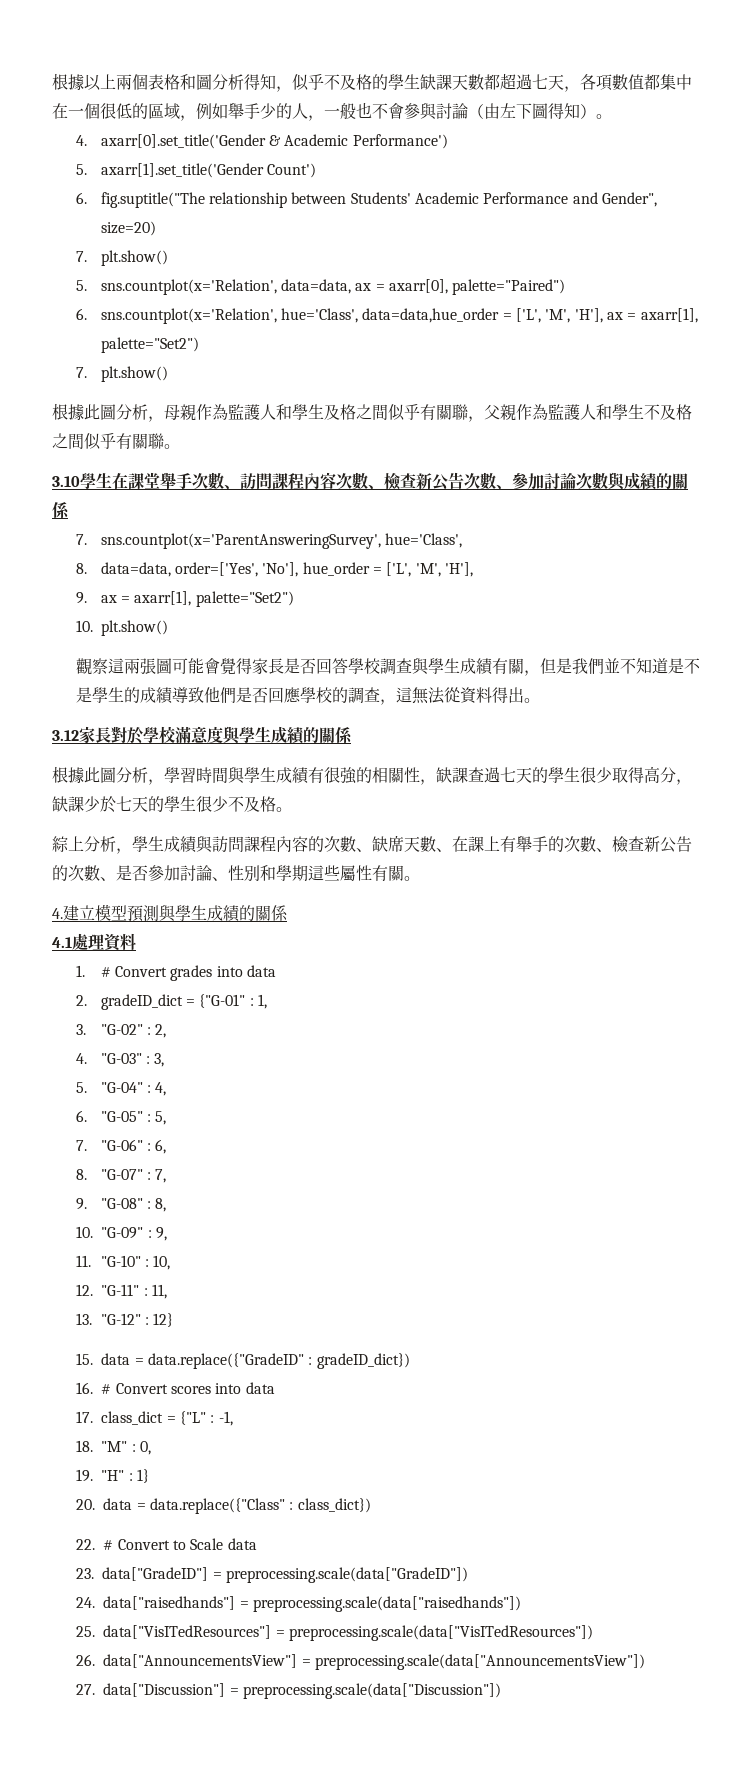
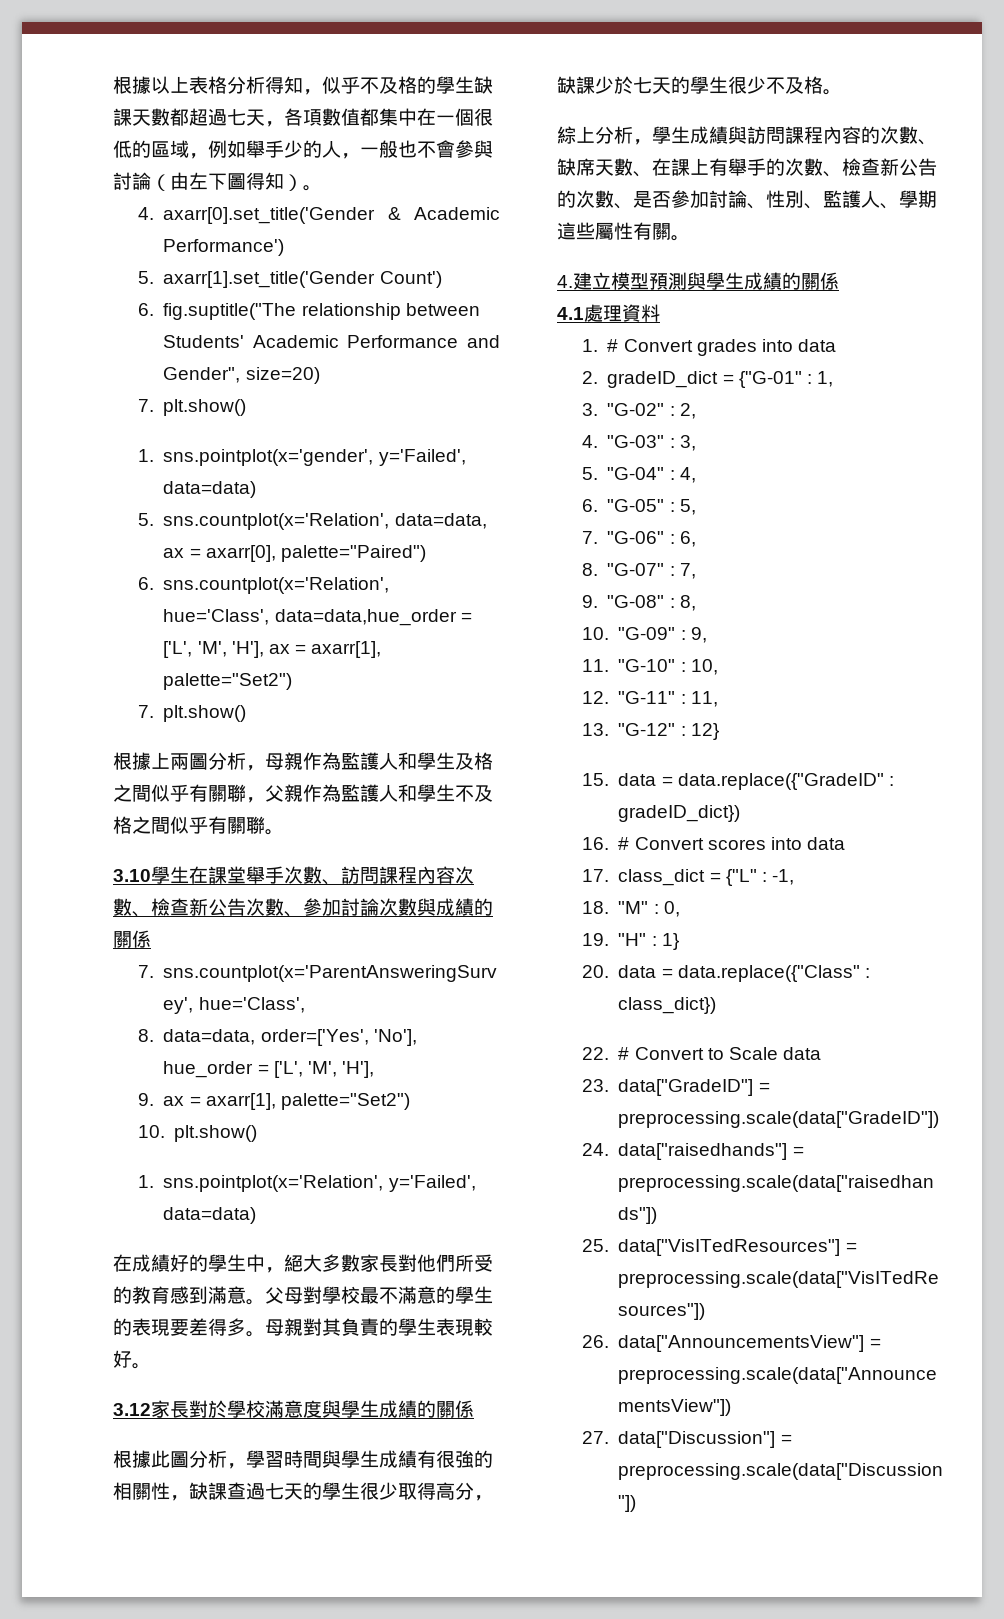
[116,74,212,90] 兩個表格和圖 -> [189,76,227,94] 表格
(168, 258) none -> [137,449,466,466] [163,481,257,498] // 1. sns.pointplot(x='gender', y='Failed', data=data)
[84,404,100,420] 此 -> [151,752,189,770] 上兩
[76,658,701,676] [76,687,525,705] 觀察這兩張圖可能會覺得家長是否回答學校調查與學生成績有關，但是我們並不知道是不是學生的成績導致他們是否回應學校的調查，這無法從資料得出 -> [137,1175,476,1192] [163,1207,257,1224] [113,1254,493,1273] [113,1286,493,1305] [113,1318,493,1337] [113,1350,132,1368] 1. sns.pointplot(x='Relation', y='Failed', data=data) // 在成績好的學生中，絕大多數家長對他們所受的教育感到滿意。父母對學校最不滿意的學生的表現要差得多。母親對其負責的學生表現較好
[260,865,276,881] 和 -> [804,190,899,209] 、監護人、

